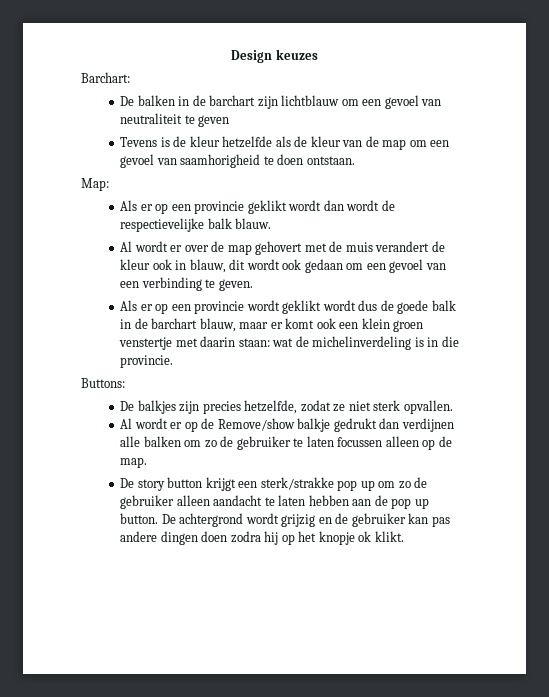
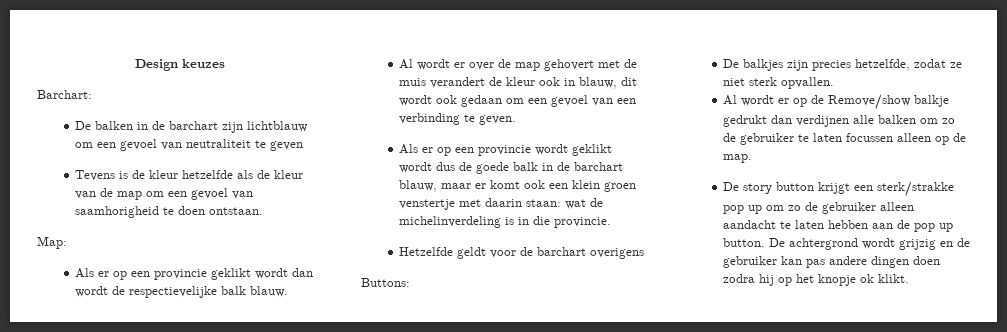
(174, 361) none -> [399,247,645,259] // Hetzelfde geldt voor de barchart overigens

